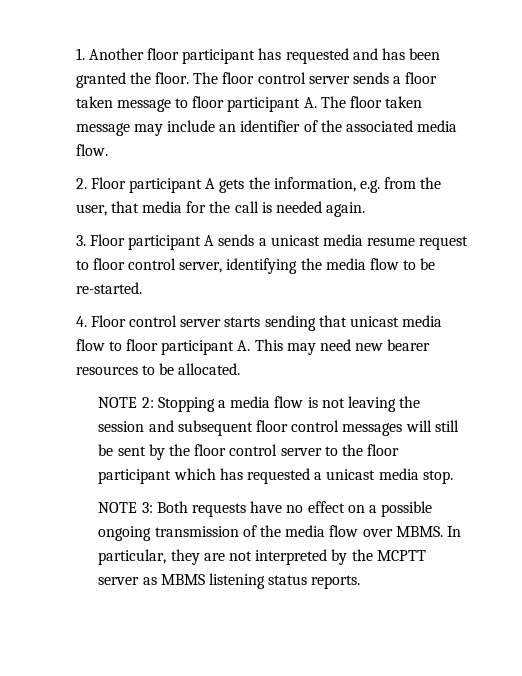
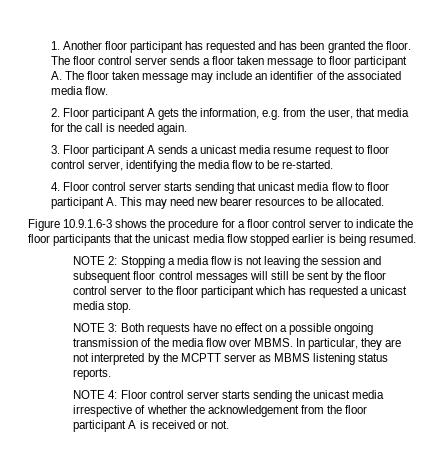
(241, 369) none -> [28,219,414,231] [28,234,417,246] // Figure 10.9.1.6-3 shows the procedure for a floor control server to indicate the floor participants that the unicast media flow stopped earlier is being resumed.
(361, 582) none -> [73,390,385,402] [73,405,368,417] [73,420,229,432] // NOTE 4: Floor control server starts sending the unicast media irrespective of whether the acknowledgement from the floor participant A is received or not.

